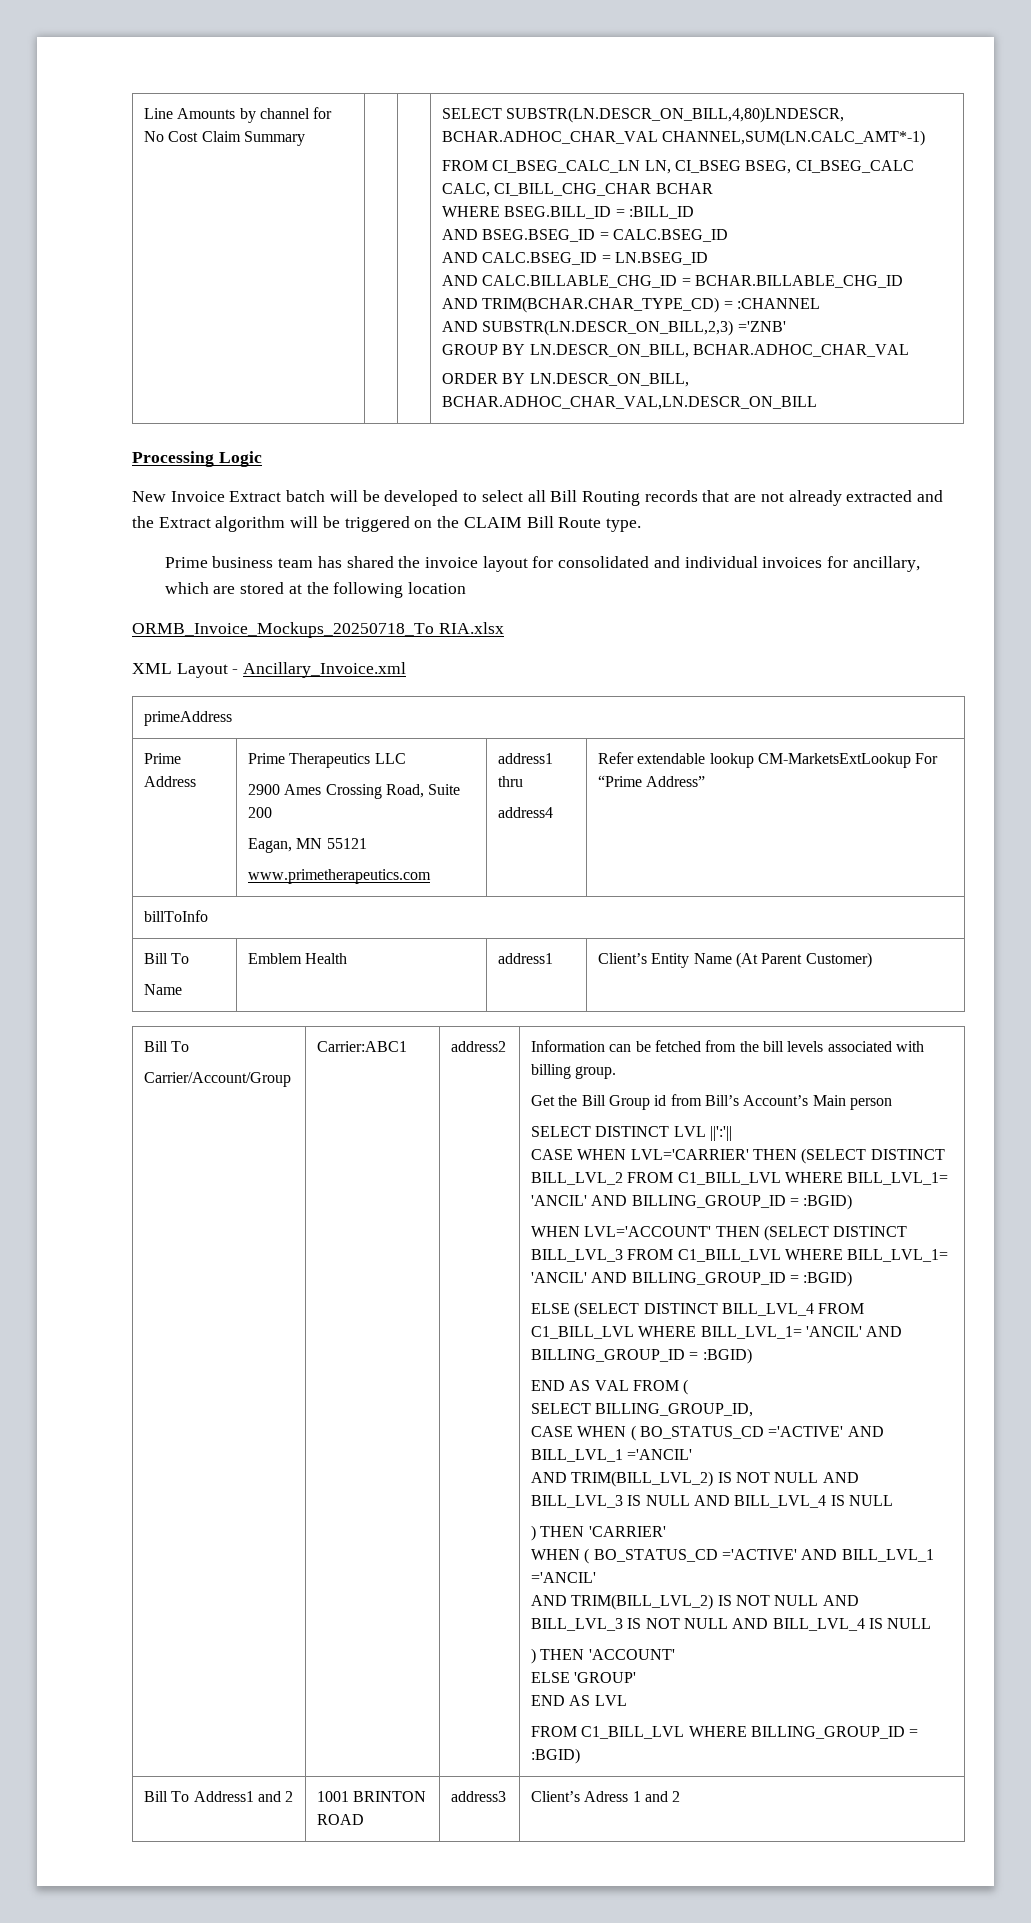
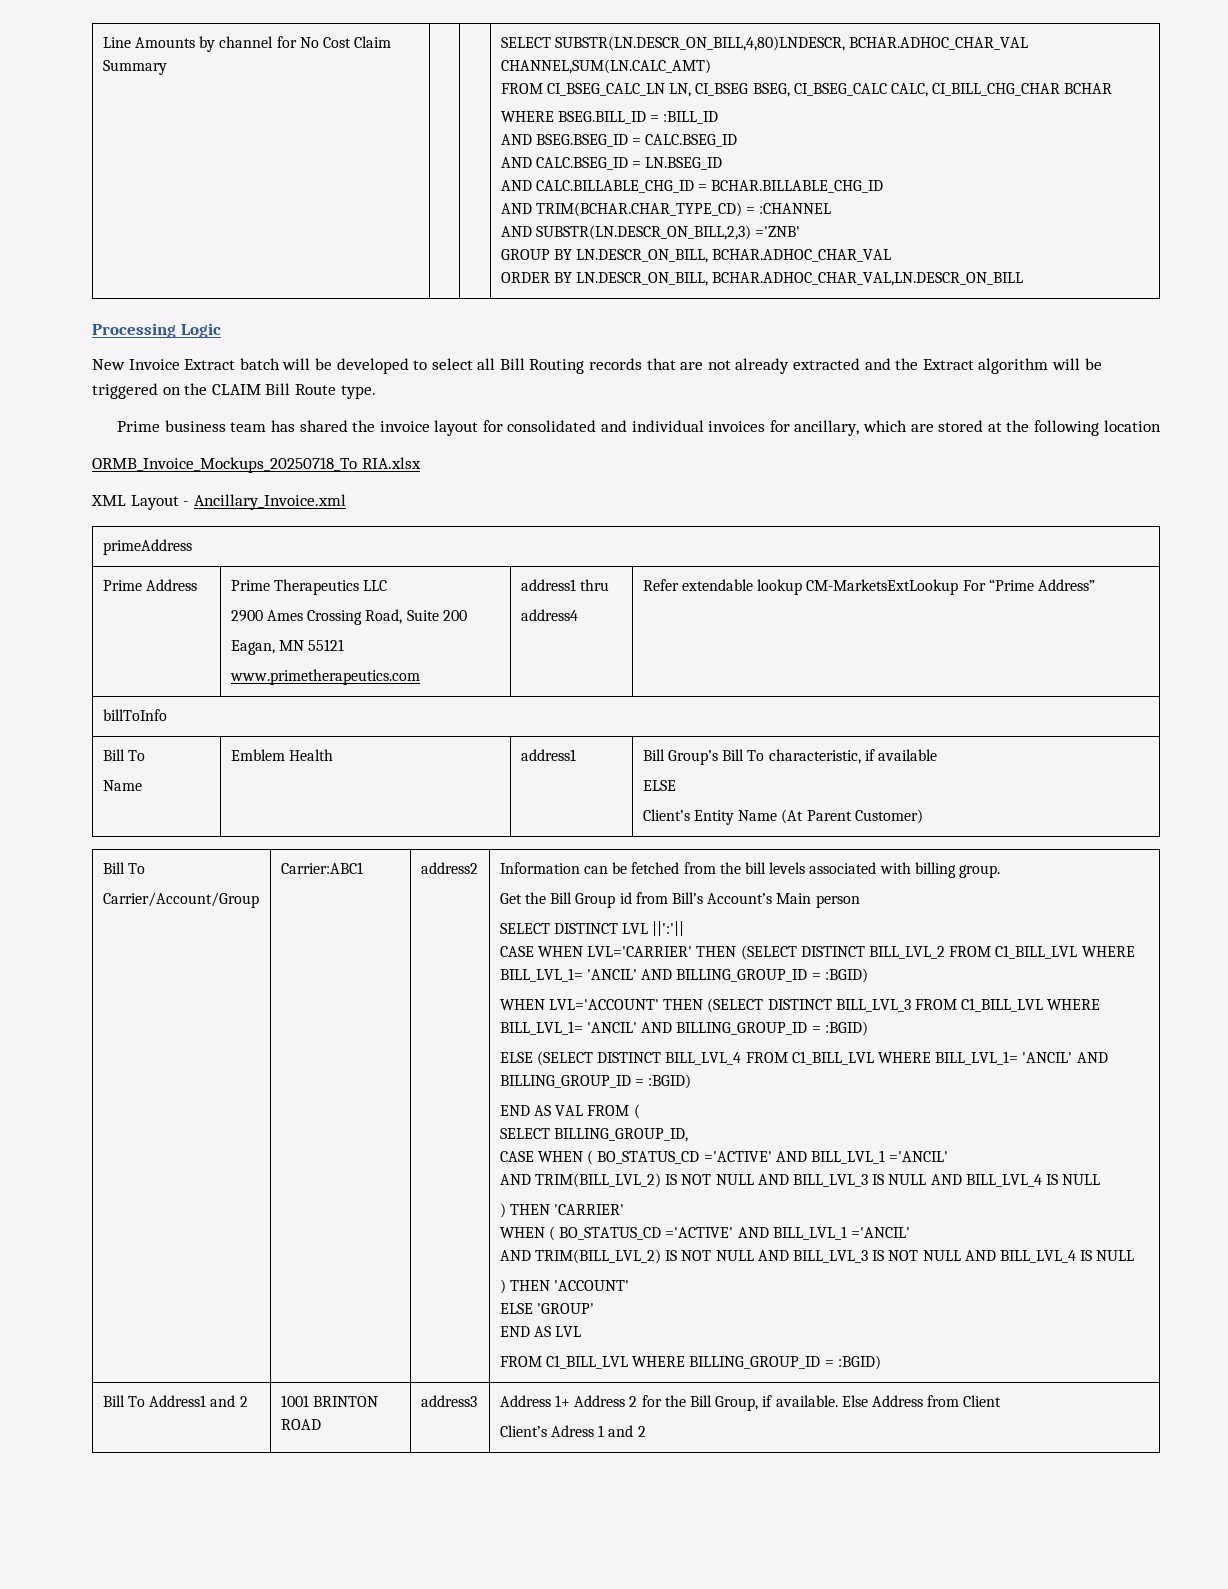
[662,130,926,146] CHANNEL,SUM(LN.CALC_AMT*-1) -> [500,59,711,74] CHANNEL,SUM(LN.CALC_AMT)
(554, 958) none -> [642,749,937,765] [642,780,676,791] Bill Group’s Bill To characteristic, if available // ELSE //
(507, 1796) none -> [499,1395,1002,1411] Address 1+ Address 2 for the Bill Group, if available. Else Address from Client //

